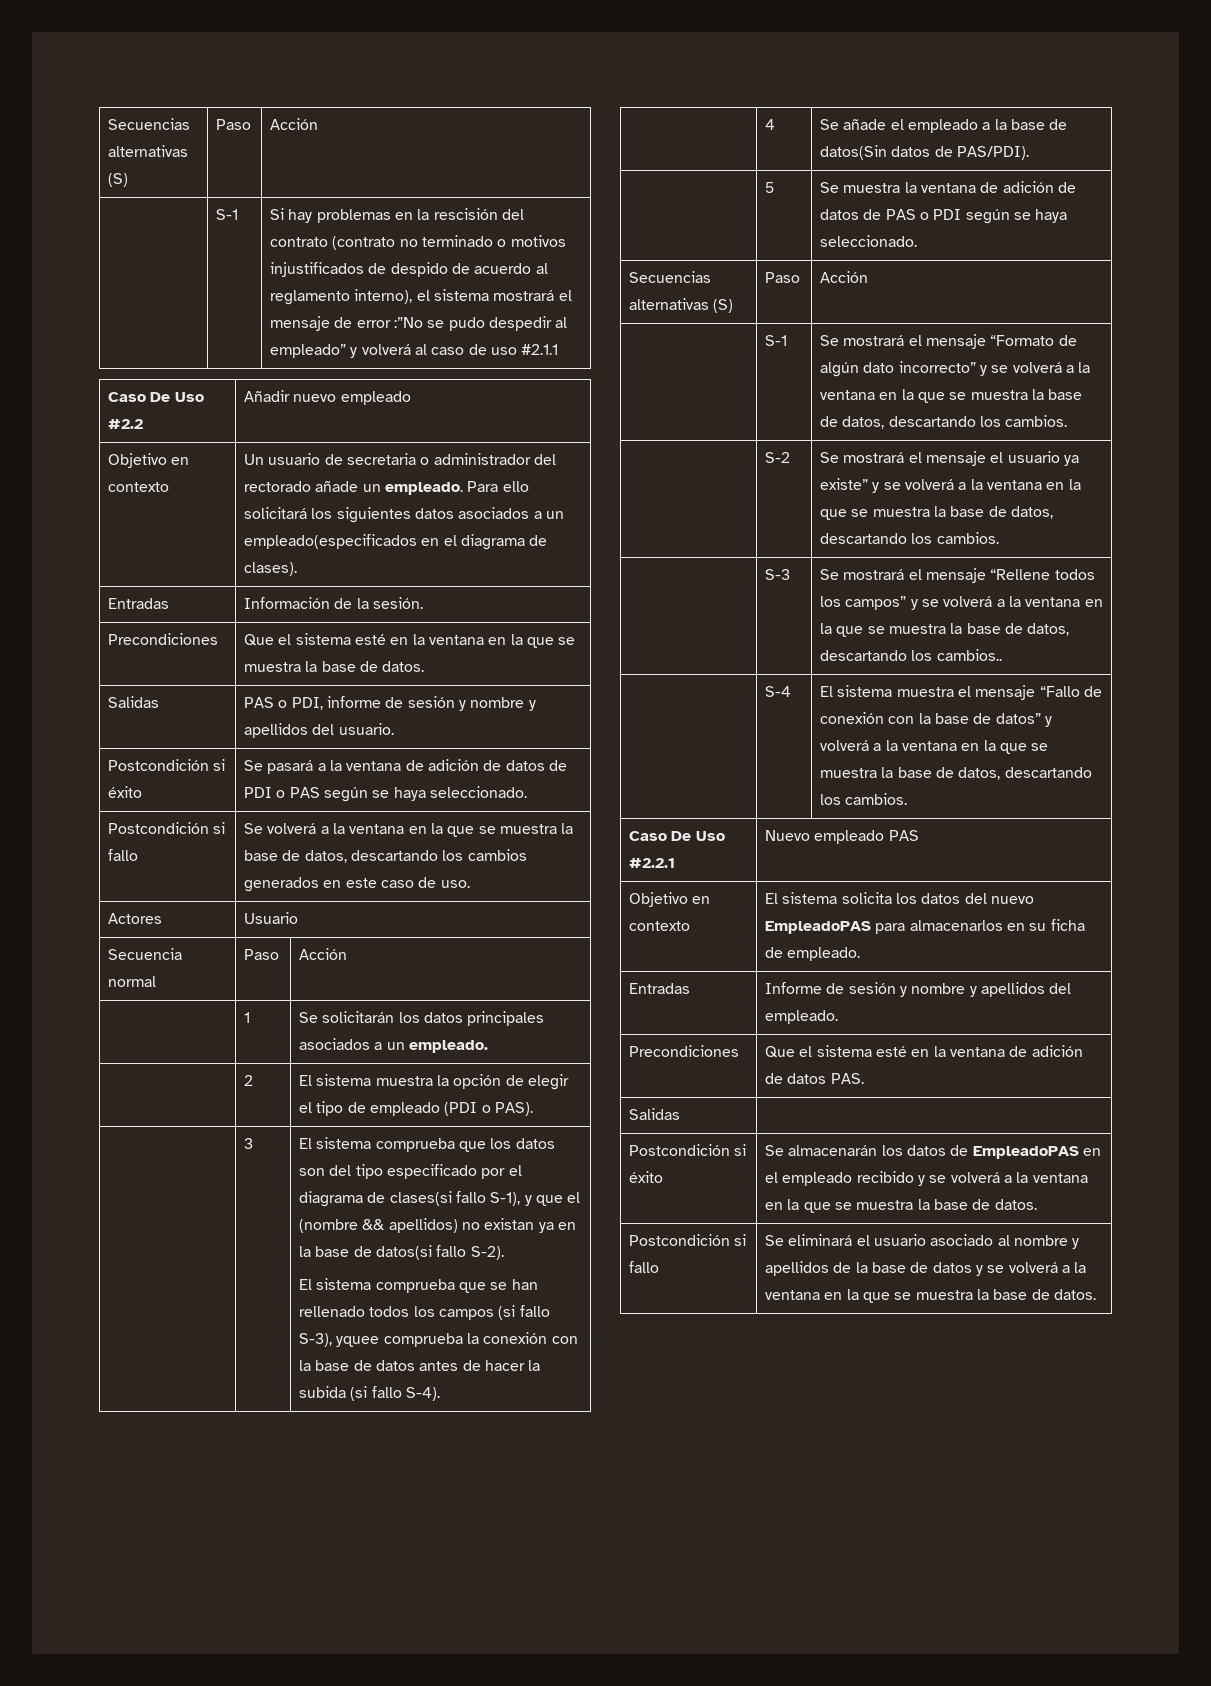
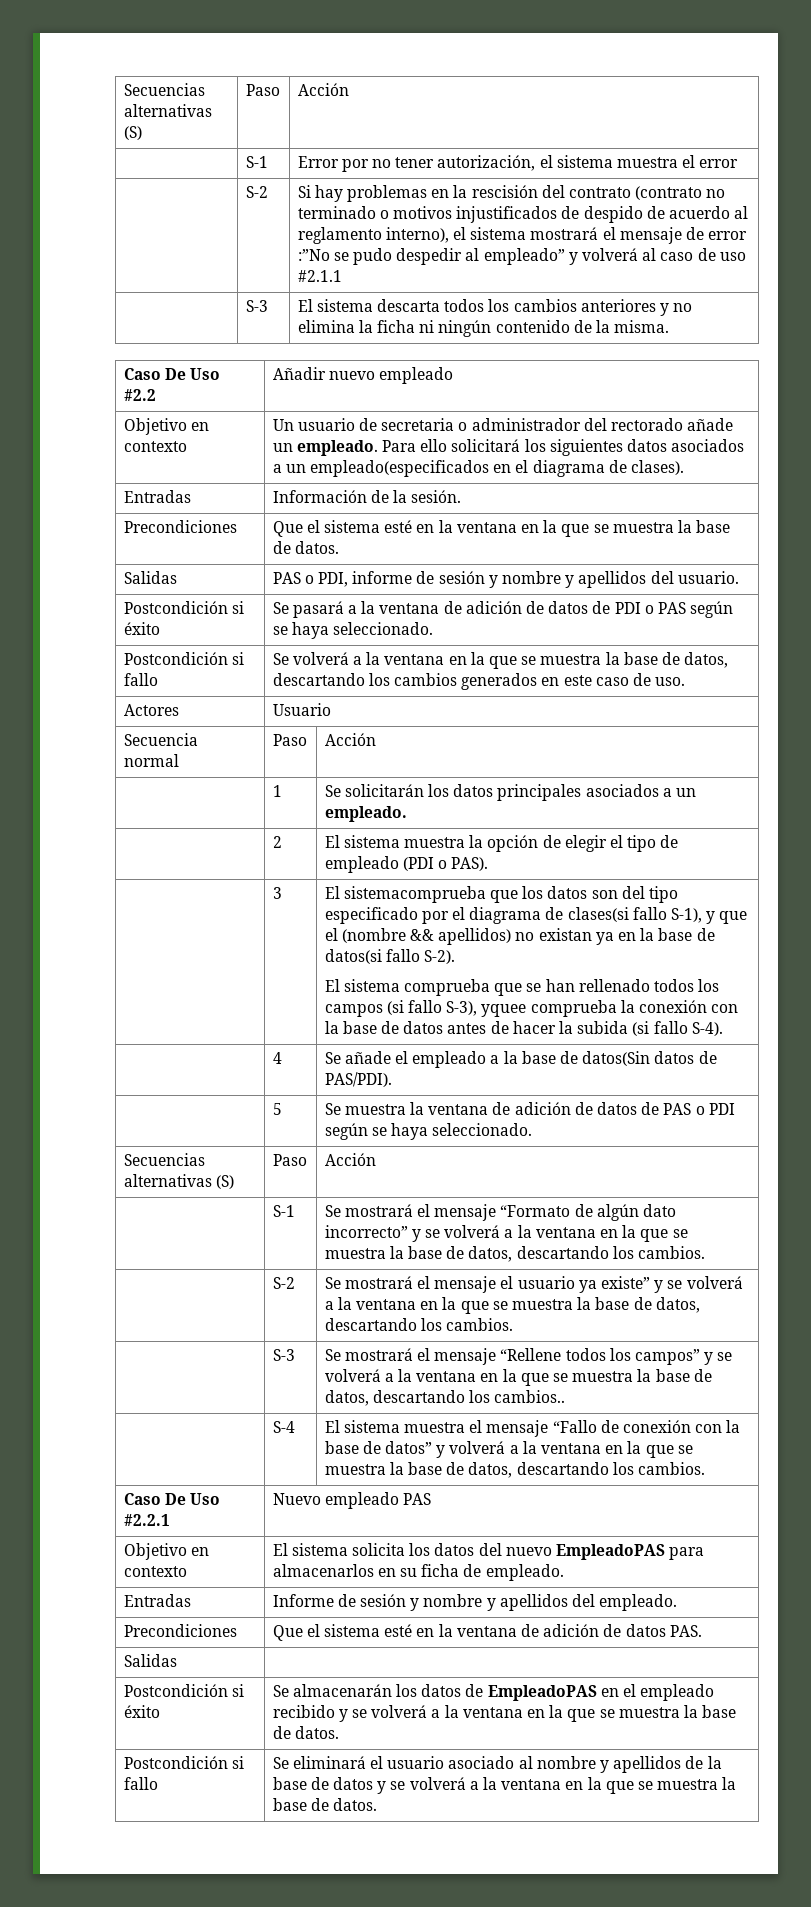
[108,118,191,130] [108,145,189,157] [108,173,129,187] [216,119,252,130] [270,118,319,130] [216,209,239,220] Secuencias alternativas (S) | Paso | Acción // | S-1 -> [123,83,205,96] [123,104,212,117] [123,126,142,140] [245,84,280,96] [297,83,349,96] [245,156,268,168] [297,155,739,172] [245,186,268,198] Secuencias alternativas (S) | Paso | Acción // | S-1 | Error por no tener autorización, el sistema muestra el error // | S-2
(559, 349) none -> [245,300,268,312] [297,299,693,316] [297,320,670,337] // | S-3 | El sistema descarta todos los cambios anteriores y no elimina la ficha ni ningún contenido de la misma.
[316,1137,455,1152] sistema comprueba -> [343,886,486,903] sistemacomprueba

